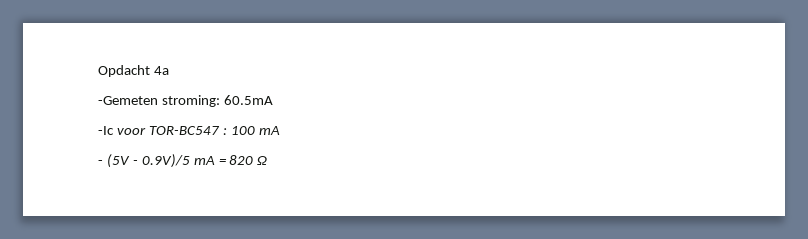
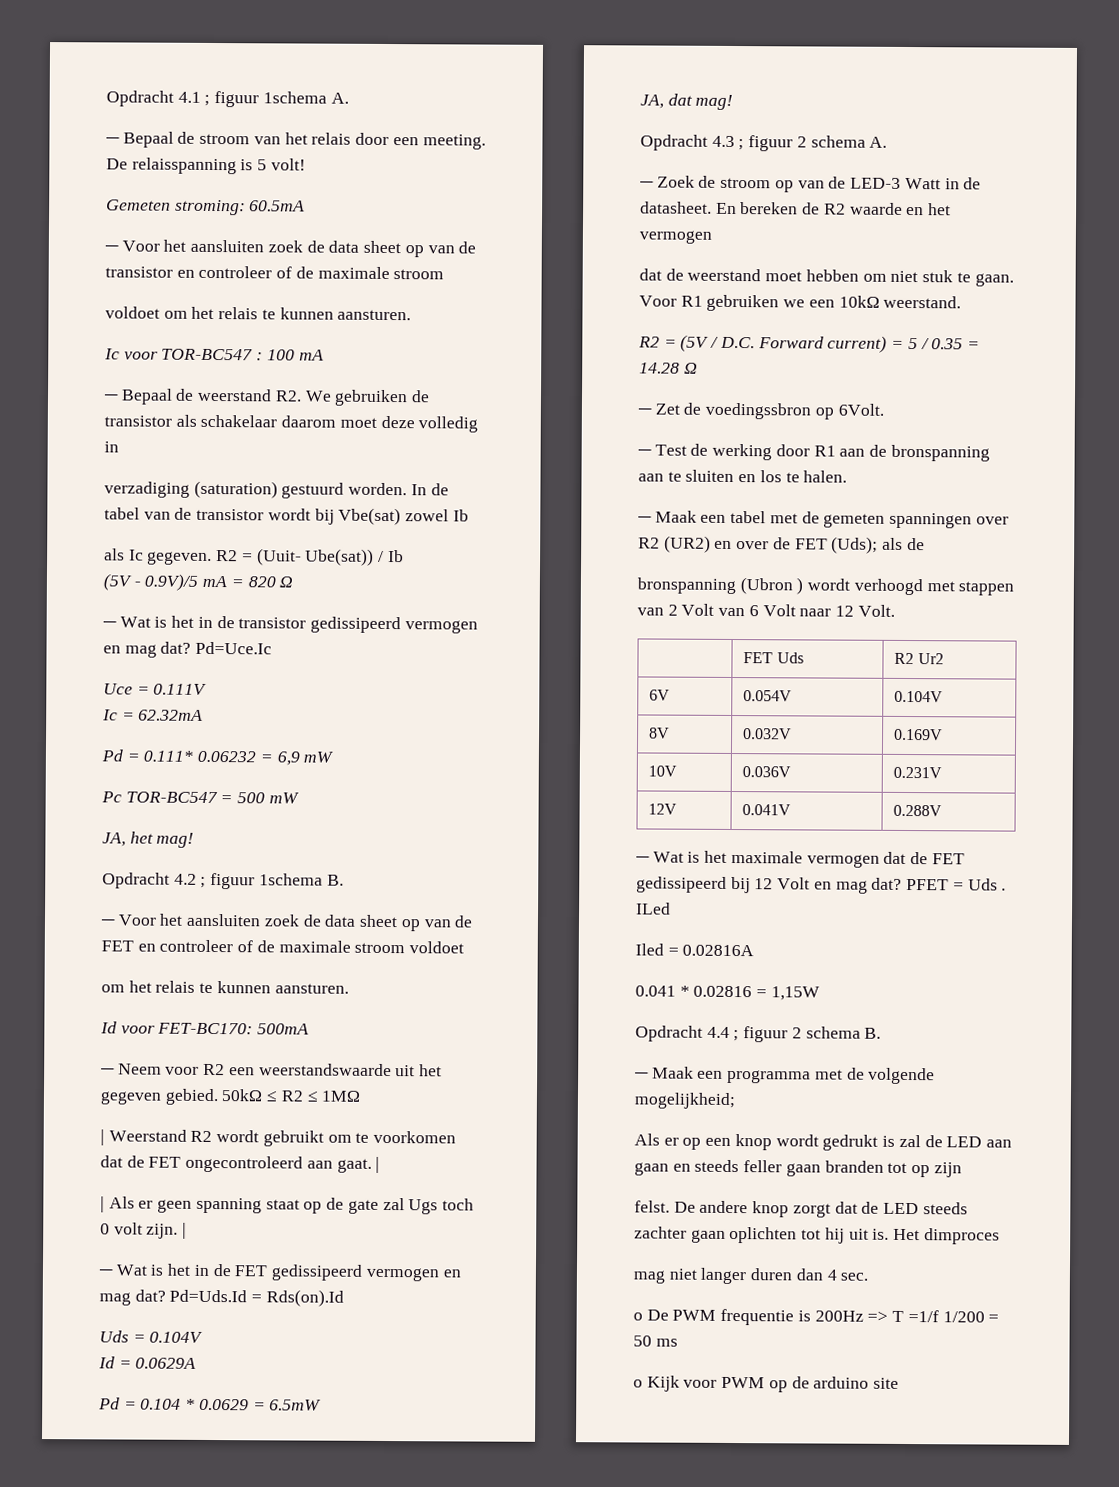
[98,65,169,77] [98,95,273,107] [98,126,114,135] Opdacht 4a // -Gemeten stroming: 60.5mA // -Ic -> [106,90,349,108] [105,131,486,150] [106,157,306,175] [106,199,306,216] [104,239,477,258] [105,265,445,280] [105,306,412,321] [104,348,120,360] Opdracht 4.1 ; figuur 1schema A. // ─ Bepaal de stroom van het relais door een meeting. De relaisspanning is 5 volt! // Gemeten stroming: 60.5mA // ─ Voor het aansluiten zoek de data sheet op van de transistor en controleer of de maximale stroom // voldoet om het relais te kunnen aansturen. // Ic
[98,160,103,165] - -> [103,388,431,407] [104,414,479,433] [104,441,119,453] [104,480,449,499] [104,507,469,526] [104,548,404,566] ─ Bepaal de weerstand R2. We gebruiken de transistor als schakelaar daarom moet deze volledig in // verzadiging (saturation) gestuurd worden. In de tabel van de transistor wordt bij Vbe(sat) zowel Ib // als Ic gegeven. R2 = (Uuit- Ube(sat)) / Ib //
(268, 160) none -> [102,615,478,634] [103,641,273,658] [103,683,208,695] [102,709,204,721] [101,749,334,766] [101,791,299,804] [102,831,195,848] [102,872,344,890] [100,913,474,932] [101,939,465,954] [101,980,349,994] [100,1021,310,1035] [100,1063,443,1077] [100,1088,361,1106] [100,1129,457,1147] [100,1155,381,1173] [100,1196,474,1215] [100,1222,188,1239] [98,1263,461,1282] [99,1289,344,1307] [99,1330,204,1343] [98,1356,197,1369] [98,1397,322,1411] [640,93,734,110] [640,134,888,152] [639,175,982,193] [640,201,952,216] [639,230,712,244] [639,268,1014,287] [639,294,962,312] [638,334,980,353] [639,362,698,374] [637,402,884,420] [637,443,990,462] [638,469,848,483] [637,510,1009,529] [638,535,925,554] [637,577,1015,596] [637,603,895,617] [743,652,804,664] [894,652,944,665] [649,689,671,701] [743,690,793,702] [894,690,944,703] [649,727,671,739] [743,728,793,740] [894,728,944,741] [648,765,678,777] [742,766,792,778] [893,766,943,779] [648,803,678,815] [742,804,792,816] [893,804,943,817] [635,850,965,868] [636,876,1007,894] [636,902,671,915] [635,943,755,957] [635,985,820,1001] [635,1025,882,1043] [634,1066,936,1085] [634,1092,735,1110] [634,1133,1012,1151] [634,1159,962,1178] [634,1200,968,1218] [634,1226,1000,1245] [633,1267,869,1285] [633,1308,1000,1326] [633,1335,678,1347] [633,1375,900,1393] // ─ Wat is het in de transistor gedissipeerd vermogen en mag dat? Pd=Uce.Ic // Uce = 0.111V // Ic = 62.32mA // Pd = 0.111* 0.06232 = 6,9 mW // Pc TOR-BC547 = 500 mW // JA, het mag! // Opdracht 4.2 ; figuur 1schema B. // ─ Voor het aansluiten zoek de data sheet op van de FET en controleer of de maximale stroom voldoet // om het relais te kunnen aansturen. // Id voor FET-BC170: 500mA // ─ Neem voor R2 een weerstandswaarde uit het gegeven gebied. 50kΩ ≤ R2 ≤ 1MΩ // | Weerstand R2 wordt gebruikt om te voorkomen dat de FET ongecontroleerd aan gaat. | // | Als er geen spanning staat op de gate zal Ugs toch 0 volt zijn. | // ─ Wat is het in de FET gedissipeerd vermogen en mag dat? Pd=Uds.Id = Rds(on).Id // Uds = 0.104V // Id = 0.0629A // Pd = 0.104 * 0.0629 = 6.5mW // JA, dat mag! // Opdracht 4.3 ; figuur 2 schema A. // ─ Zoek de stroom op van de LED-3 Watt in de datasheet. En bereken de R2 waarde en het vermogen // dat de weerstand moet hebben om niet stuk te gaan. Voor R1 gebruiken we een 10kΩ weerstand. // R2 = (5V / D.C. Forward current) = 5 / 0.35 = 14.28 Ω // ─ Zet de voedingssbron op 6Volt. // ─ Test de werking door R1 aan de bronspanning aan te sluiten en los te halen. // ─ Maak een tabel met de gemeten spanningen over R2 (UR2) en over de FET (Uds); als de // bronspanning (Ubron ) wordt verhoogd met stappen van 2 Volt van 6 Volt naar 12 Volt. // | FET Uds | R2 Ur2 // 6V | 0.054V | 0.104V // 8V | 0.032V | 0.169V // 10V | 0.036V | 0.231V // 12V | 0.041V | 0.288V // ─ Wat is het maximale vermogen dat de FET gedissipeerd bij 12 Volt en mag dat? PFET = Uds . ILed // Iled = 0.02816A // 0.041 * 0.02816 = 1,15W // Opdracht 4.4 ; figuur 2 schema B. // ─ Maak een programma met de volgende mogelijkheid; // Als er op een knop wordt gedrukt is zal de LED aan gaan en steeds feller gaan branden tot op zijn // felst. De andere knop zorgt dat de LED steeds zachter gaan oplichten tot hij uit is. Het dimproces // mag niet langer duren dan 4 sec. // o De PWM frequentie is 200Hz => T =1/f 1/200 = 50 ms // o Kijk voor PWM op de arduino site

